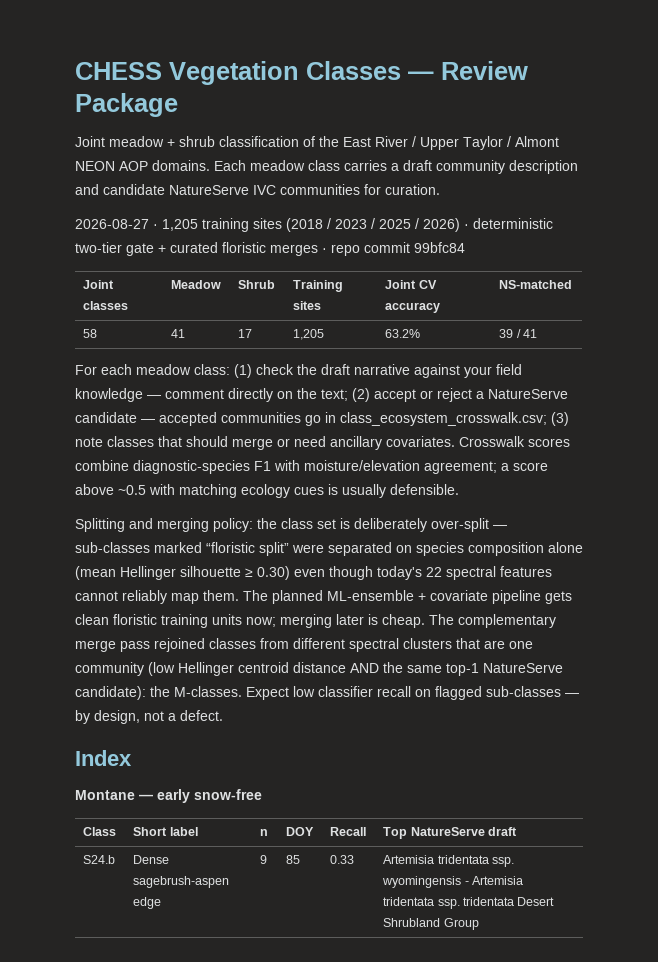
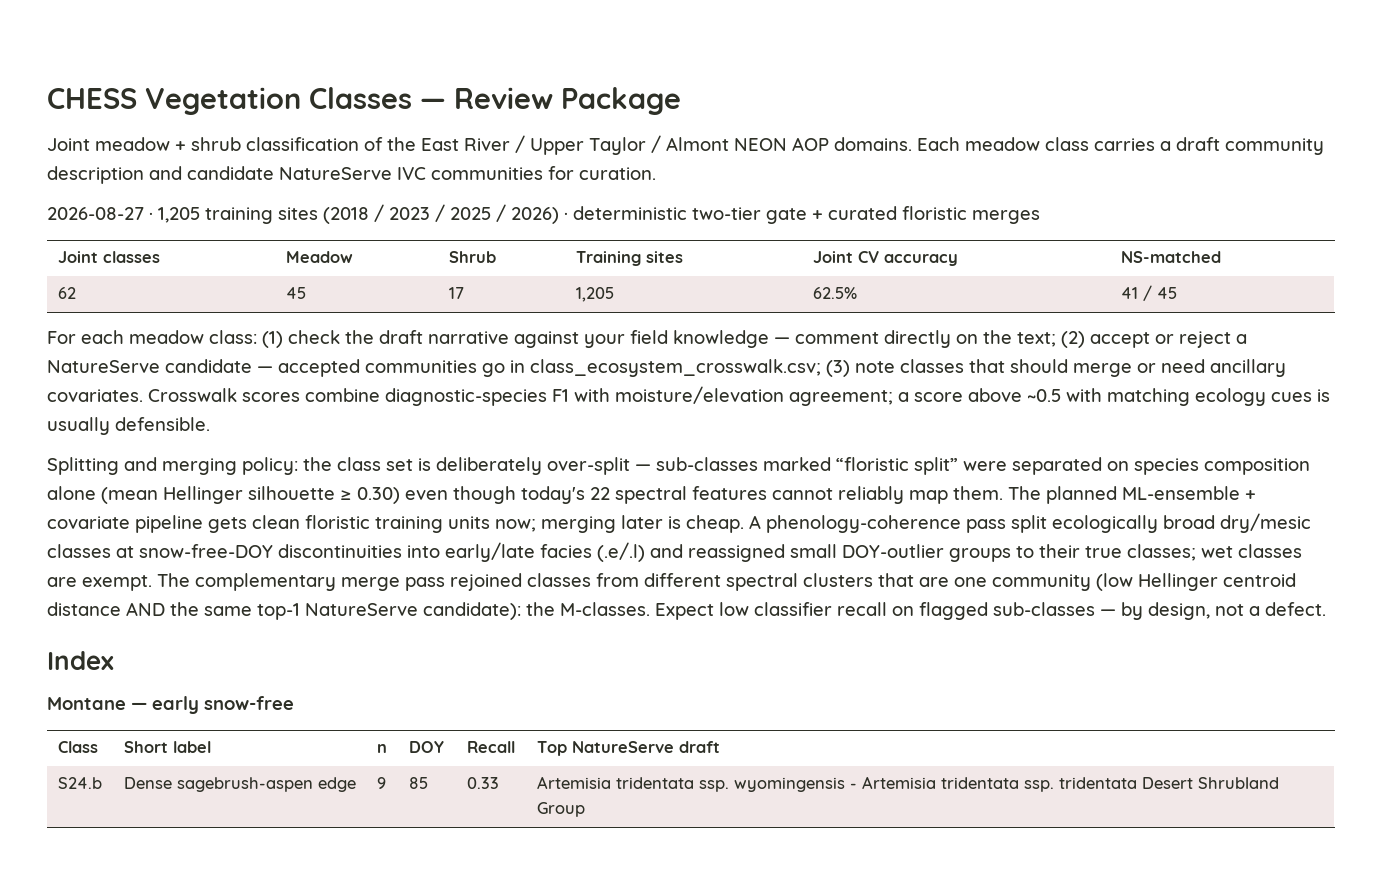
[322,242,465,256] · repo commit 99bfc84 -> (1040, 217) none
[83,329,98,338] [171,329,186,338] 58 | 41 -> [57,287,76,299] [285,287,306,299] 62 | 45
[385,329,421,338] [499,329,537,338] 63.2% | 39 / 41 -> [812,287,857,299] [1120,285,1177,301] 62.5% | 41 / 45
(425, 621) none -> [749,513,1311,533] [47,542,1302,562] [47,575,152,591] A phenology-coherence pass split ecologically broad dry/mesic classes at snow-free-DOY discontinuities into early/late facies (.e/.l) and reassigned small DOY-outlier groups to their true classes; wet classes are exempt.

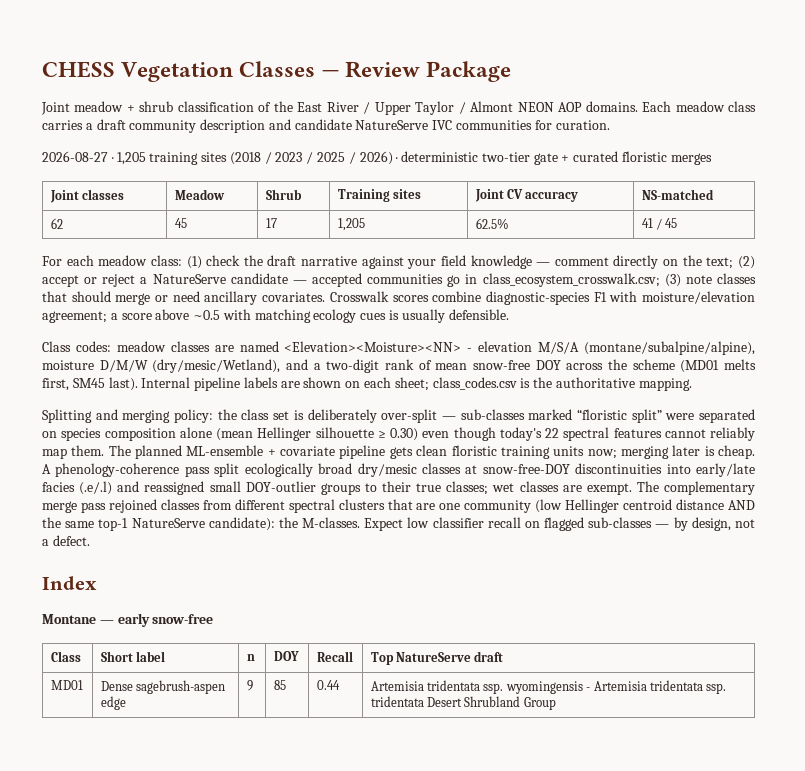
(210, 424) none -> [42,341,755,355] [42,359,756,373] [42,377,692,391] // Class codes: meadow classes are named <Elevation><Moisture><NN> - elevation M/S/A (montane/subalpine/alpine), moisture D/M/W (dry/mesic/Wetland), and a two-digit rank of mean snow-free DOY across the scheme (MD01 melts first, SM45 last). Internal pipeline labels are shown on each sheet; class_codes.csv is the authoritative mapping.
[57,777,102,789] S24.b -> [50,680,83,690] MD01
[466,777,499,789] 0.33 -> [316,680,340,690] 0.44

